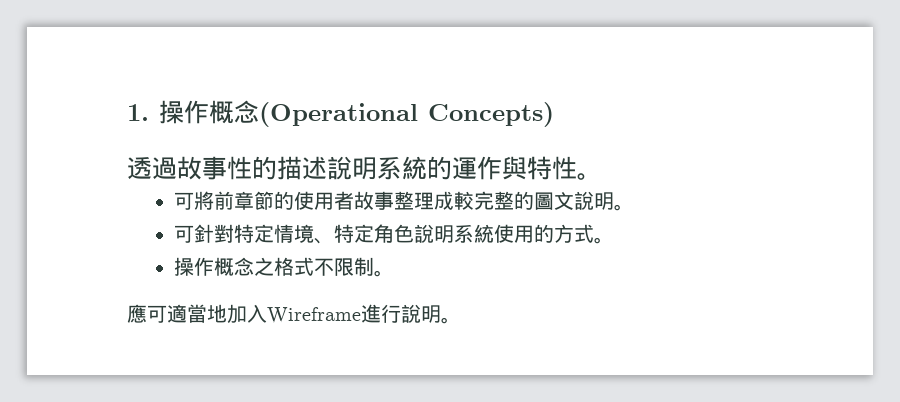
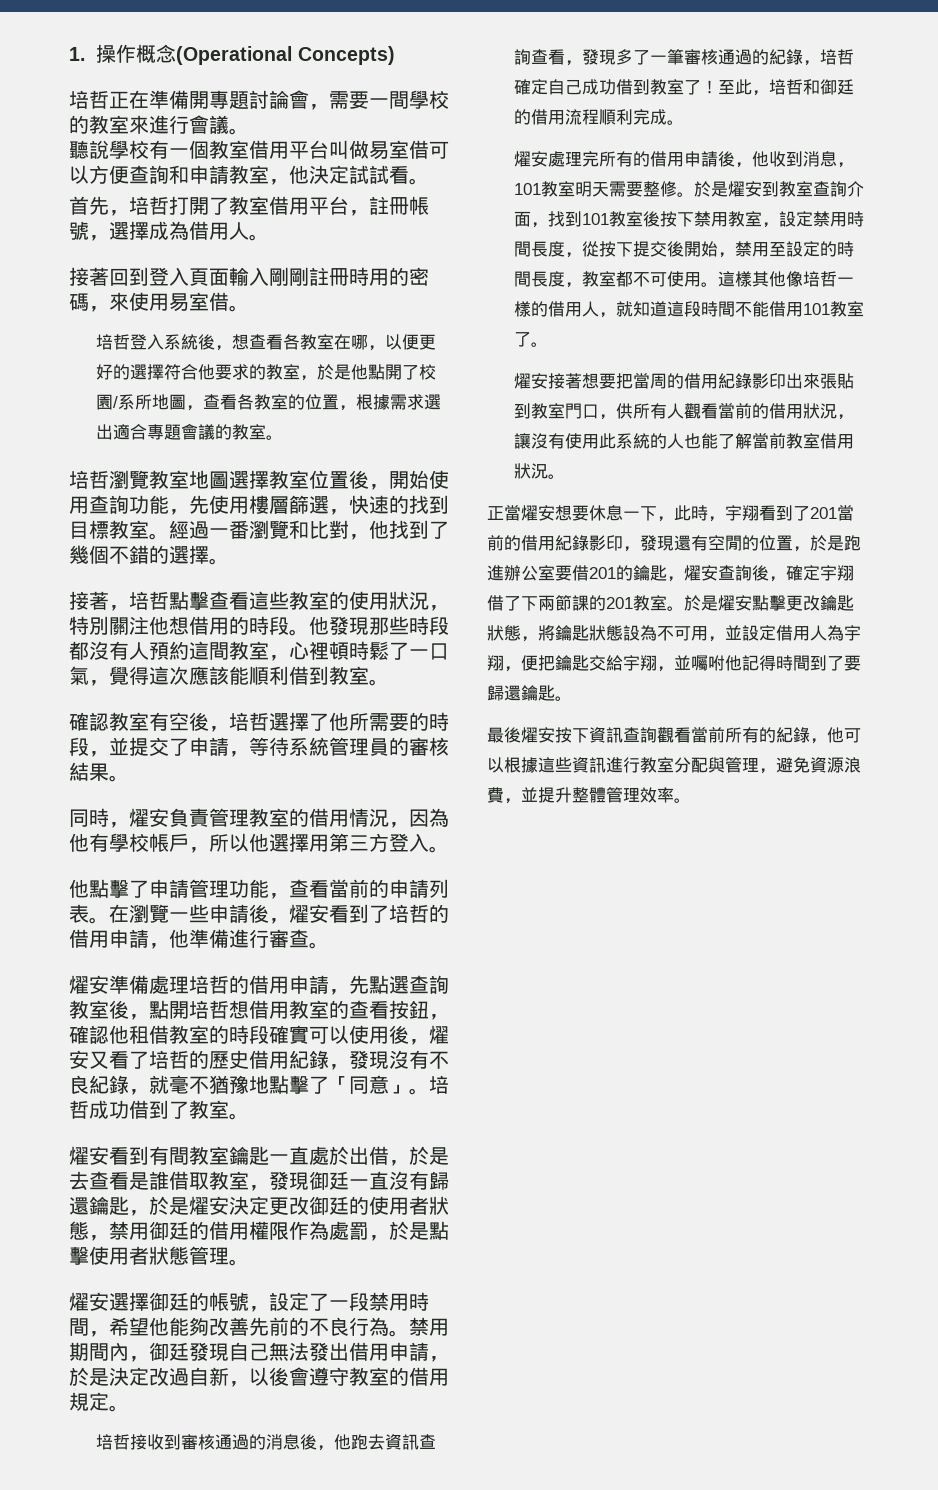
[127,156,602,180] [174,191,635,211] [174,224,615,244] [174,257,395,277] [127,304,441,324] 透過故事性的描述說明系統的運作與特性。 // 可將前章節的使用者故事整理成較完整的圖文說明。 // 可針對特定情境、特定角色說明系統使用的方式。 // 操作概念之格式不限制。 // 應可適當地加入Wireframe進行說明 -> [69,90,449,110] [69,115,249,135] [69,140,449,160] [69,165,429,185] [69,196,429,216] [69,221,269,241] [69,267,429,286] [69,292,249,312] [96,334,437,351] [96,364,437,381] [96,394,442,411] [96,423,284,440] [69,470,449,490] [69,495,449,515] [69,520,449,540] [69,545,229,565] [69,591,449,611] [69,616,449,636] [69,641,449,661] [69,666,389,686] [69,712,449,732] [69,737,449,757] [69,762,129,782] [69,808,449,828] [69,833,449,853] [69,879,449,899] [69,904,449,924] [69,929,329,949] [69,975,449,995] [69,1000,449,1020] [69,1025,449,1045] [69,1050,449,1070] [69,1075,449,1095] [69,1100,249,1120] [69,1146,449,1166] [69,1171,449,1191] [69,1196,449,1216] [69,1221,449,1241] [69,1246,249,1266] [69,1292,429,1312] [69,1317,449,1337] [69,1342,449,1362] [69,1367,449,1387] [69,1392,129,1412] [96,1434,437,1451] [514,49,855,66] [514,79,855,96] [514,109,685,125] [514,151,855,168] [514,181,865,197] [514,211,865,228] [514,241,855,258] [514,270,855,288] [514,300,865,318] [514,332,549,347] [514,373,855,389] [514,403,855,420] [514,433,855,449] [514,463,566,479] [487,505,854,522] [487,535,861,552] [487,565,854,582] [487,595,854,611] [487,625,861,642] [487,655,861,672] [487,685,572,701] [487,727,861,744] [487,756,861,774] [487,787,674,804] 培哲正在準備開專題討論會，需要一間學校的教室來進行會議。 // 聽說學校有一個教室借用平台叫做易室借可以方便查詢和申請教室，他決定試試看。 // 首先，培哲打開了教室借用平台，註冊帳號，選擇成為借用人。 // 接著回到登入頁面輸入剛剛註冊時用的密碼，來使用易室借。 // 培哲登入系統後，想查看各教室在哪，以便更好的選擇符合他要求的教室，於是他點開了校園/系所地圖，查看各教室的位置，根據需求選出適合專題會議的教室。 // 培哲瀏覽教室地圖選擇教室位置後，開始使用查詢功能，先使用樓層篩選，快速的找到目標教室。經過一番瀏覽和比對，他找到了幾個不錯的選擇。 // 接著，培哲點擊查看這些教室的使用狀況，特別關注他想借用的時段。他發現那些時段都沒有人預約這間教室，心裡頓時鬆了一口氣，覺得這次應該能順利借到教室。 // 確認教室有空後，培哲選擇了他所需要的時段，並提交了申請，等待系統管理員的審核結果。 // 同時，燿安負責管理教室的借用情況，因為他有學校帳戶，所以他選擇用第三方登入。 // 他點擊了申請管理功能，查看當前的申請列表。在瀏覽一些申請後，燿安看到了培哲的借用申請，他準備進行審查。 // 燿安準備處理培哲的借用申請，先點選查詢教室後，點開培哲想借用教室的查看按鈕，確認他租借教室的時段確實可以使用後，燿安又看了培哲的歷史借用紀錄，發現沒有不良紀錄，就毫不猶豫地點擊了「同意」。培哲成功借到了教室。 // 燿安看到有間教室鑰匙一直處於出借，於是去查看是誰借取教室，發現御廷一直沒有歸還鑰匙，於是燿安決定更改御廷的使用者狀態，禁用御廷的借用權限作為處罰，於是點擊使用者狀態管理。 // 燿安選擇御廷的帳號，設定了一段禁用時間，希望他能夠改善先前的不良行為。禁用期間內，御廷發現自己無法發出借用申請，於是決定改過自新，以後會遵守教室的借用規定。 // 培哲接收到審核通過的消息後，他跑去資訊查詢查看，發現多了一筆審核通過的紀錄，培哲確定自己成功借到教室了！至此，培哲和御廷的借用流程順利完成。 // 燿安處理完所有的借用申請後，他收到消息，101教室明天需要整修。於是燿安到教室查詢介面，找到101教室後按下禁用教室，設定禁用時間長度，從按下提交後開始，禁用至設定的時間長度，教室都不可使用。這樣其他像培哲一樣的借用人，就知道這段時間不能借用101教室了。 // 燿安接著想要把當周的借用紀錄影印出來張貼到教室門口，供所有人觀看當前的借用狀況，讓沒有使用此系統的人也能了解當前教室借用狀況。 // 正當燿安想要休息一下，此時，宇翔看到了201當前的借用紀錄影印，發現還有空閒的位置，於是跑進辦公室要借201的鑰匙，燿安查詢後，確定宇翔借了下兩節課的201教室。於是燿安點擊更改鑰匙狀態，將鑰匙狀態設為不可用，並設定借用人為宇翔，便把鑰匙交給宇翔，並囑咐他記得時間到了要歸還鑰匙。 // 最後燿安按下資訊查詢觀看當前所有的紀錄，他可以根據這些資訊進行教室分配與管理，避免資源浪費，並提升整體管理效率

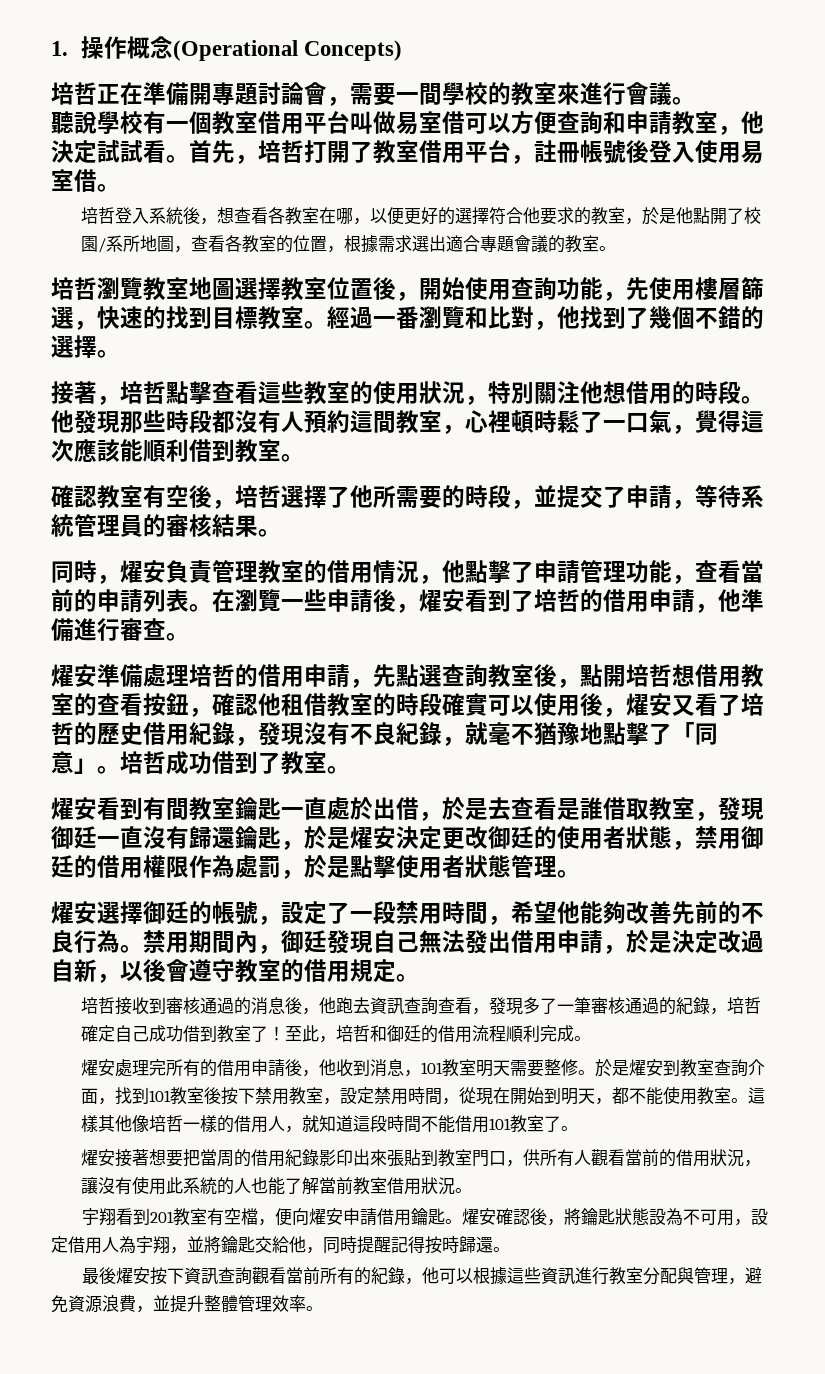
(429, 181) // -> (189, 159) none
[89,221,269,241] [69,267,429,286] [69,292,129,312] ，選擇成為借用人。 // 接著回到登入頁面輸入剛剛註冊時用的密碼，來 -> [626,140,695,163] 後登入
[409,808,449,827] [69,833,449,853] 因為他有學校帳戶，所以他選擇用第三方登入。 // -> (442, 579) none
[531,241,855,258] [514,271,702,288] 長度，從按下提交後開始，禁用至設定的時間長度，教室都不可使用 -> [441,1086,731,1105] ，從現在開始到明天，都不能使用教室
[487,505,854,522] [487,535,861,552] [487,565,854,582] [487,595,854,611] [487,625,521,641] 正當燿安想要休息一下，此時，宇翔看到了201當前的借用紀錄影印，發現還有空閒的位置，於是跑進辦公室要借201的鑰匙，燿安查詢後，確定宇翔借了下兩節課的201教室。於是燿安點擊更改鑰匙狀態 -> [81,1208,547,1226] 宇翔看到201教室有空檔，便向燿安申請借用鑰匙。燿安確認後
[725,625,742,640] 並 -> (751, 1222) none
[521,655,555,671] 便把 -> [187,1236,221,1253] 並將
[623,655,861,672] [487,685,555,701] 宇翔，並囑咐他記得時間到了要歸還鑰匙 -> [289,1236,493,1254] 他，同時提醒記得按時歸還

